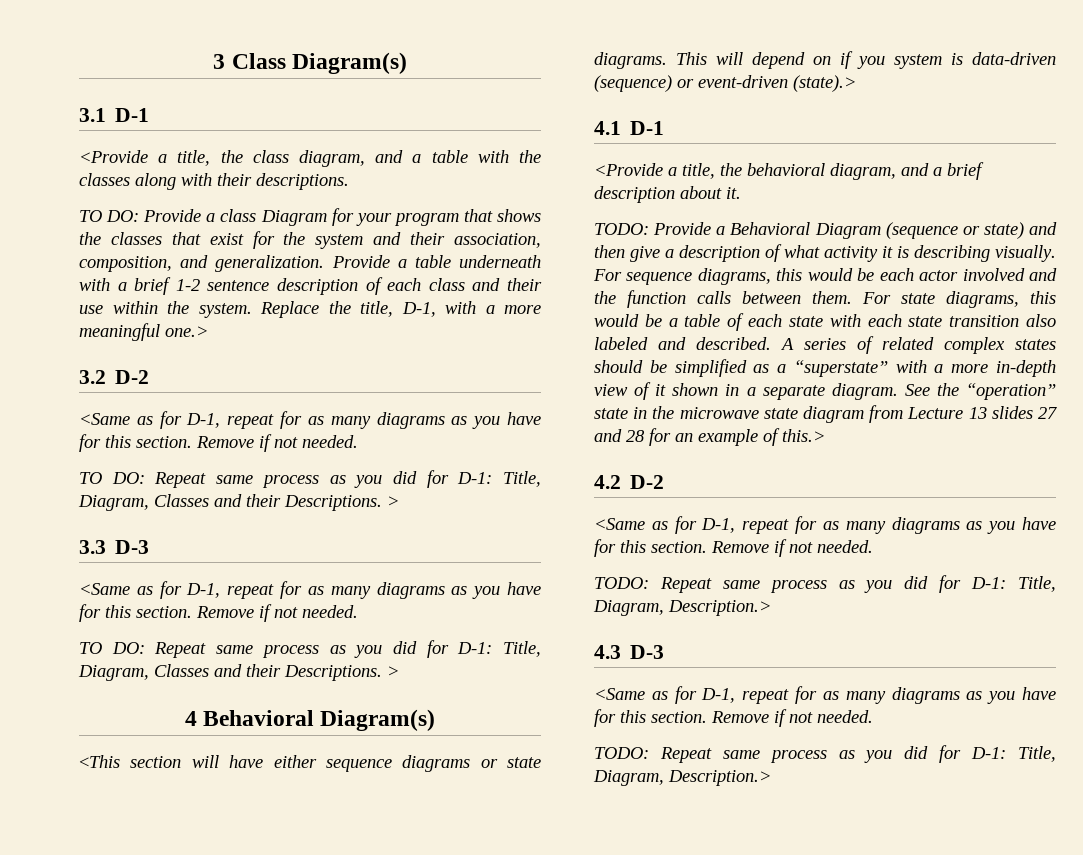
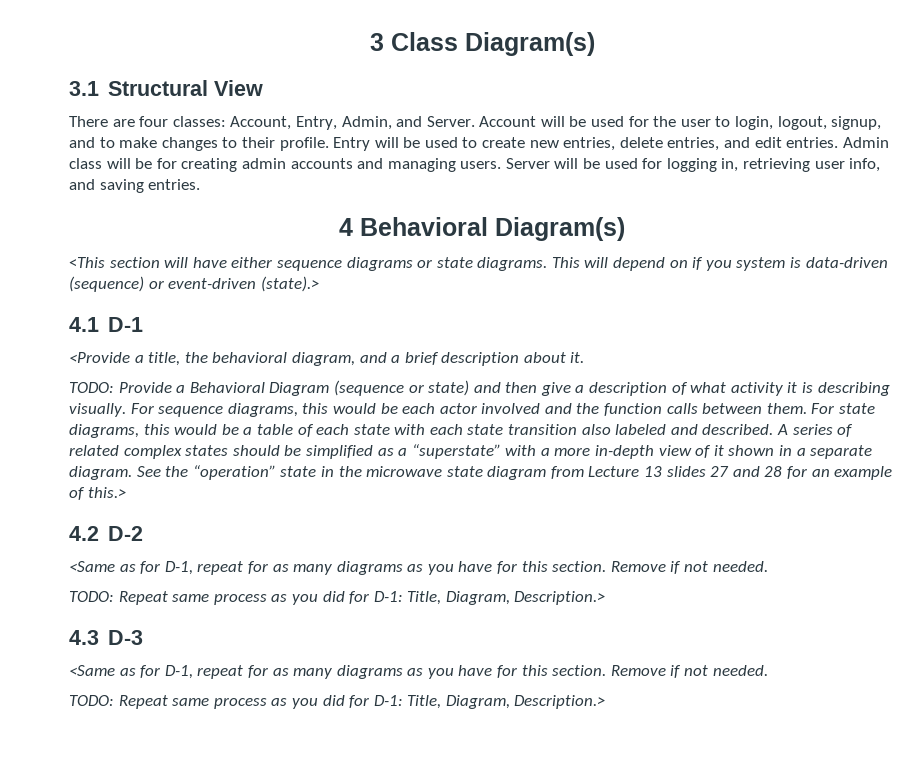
[115,108,150,122] [79,150,541,167] [79,173,349,190] [79,208,542,226] [79,231,541,249] [79,255,541,272] [79,277,543,295] [79,301,541,318] [79,323,208,341] [79,370,150,384] [79,411,541,429] [79,434,358,452] [79,470,541,488] [78,494,399,511] [79,540,150,554] [79,581,541,599] [79,604,358,622] [79,640,541,658] [78,664,399,681] D-1 // <Provide a title, the class diagram, and a table with the classes along with their descriptions. // TO DO: Provide a class Diagram for your program that shows the classes that exist for the system and their association, composition, and generalization. Provide a table underneath with a brief 1-2 sentence description of each class and their use within the system. Replace the title, D-1, with a more meaningful one.> // 3.2 D-2 // <Same as for D-1, repeat for as many diagrams as you have for this section. Remove if not needed. // TO DO: Repeat same process as you did for D-1: Title, Diagram, Classes and their Descriptions. > // 3.3 D-3 // <Same as for D-1, repeat for as many diagrams as you have for this section. Remove if not needed. // TO DO: Repeat same process as you did for D-1: Title, Diagram, Classes and their Descriptions. > -> [107,80,263,96] [69,116,882,130] [69,137,889,151] [69,158,881,172] [69,179,201,193] Structural View // There are four classes: Account, Entry, Admin, and Server. Account will be used for the user to login, logout, signup, and to make changes to their profile. Entry will be used to create new entries, delete entries, and edit entries. Admin class will be for creating admin accounts and managing users. Server will be used for logging in, retrieving user info, and saving entries.

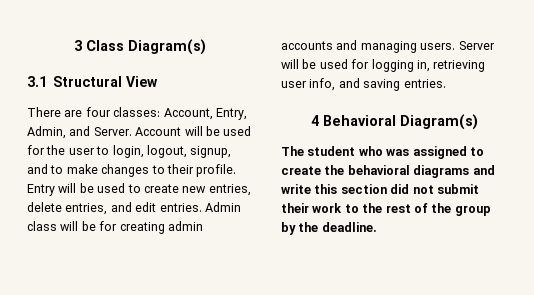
[69,257,888,271] [69,276,319,292] [69,317,143,332] [69,352,585,366] [69,380,890,396] [69,403,876,417] [69,424,854,438] [69,444,873,459] [69,465,893,480] [69,487,126,500] [69,526,143,541] [69,561,768,575] [69,591,606,605] [69,630,143,645] [69,665,768,679] [69,695,606,709] <This section will have either sequence diagrams or state diagrams. This will depend on if you system is data-driven (sequence) or event-driven (state).> // 4.1 D-1 // <Provide a title, the behavioral diagram, and a brief description about it. // TODO: Provide a Behavioral Diagram (sequence or state) and then give a description of what activity it is describing visually. For sequence diagrams, this would be each actor involved and the function calls between them. For state diagrams, this would be a table of each state with each state transition also labeled and described. A series of related complex states should be simplified as a “superstate” with a more in-depth view of it shown in a separate diagram. See the “operation” state in the microwave state diagram from Lecture 13 slides 27 and 28 for an example of this.> // 4.2 D-2 // <Same as for D-1, repeat for as many diagrams as you have for this section. Remove if not needed. // TODO: Repeat same process as you did for D-1: Title, Diagram, Description.> // 4.3 D-3 // <Same as for D-1, repeat for as many diagrams as you have for this section. Remove if not needed. // TODO: Repeat same process as you did for D-1: Title, Diagram, Description.> -> [281,146,484,159] [281,165,495,178] [281,184,479,194] [281,203,491,216] [281,222,377,235] The student who was assigned to create the behavioral diagrams and write this section did not submit their work to the rest of the group by the deadline.

